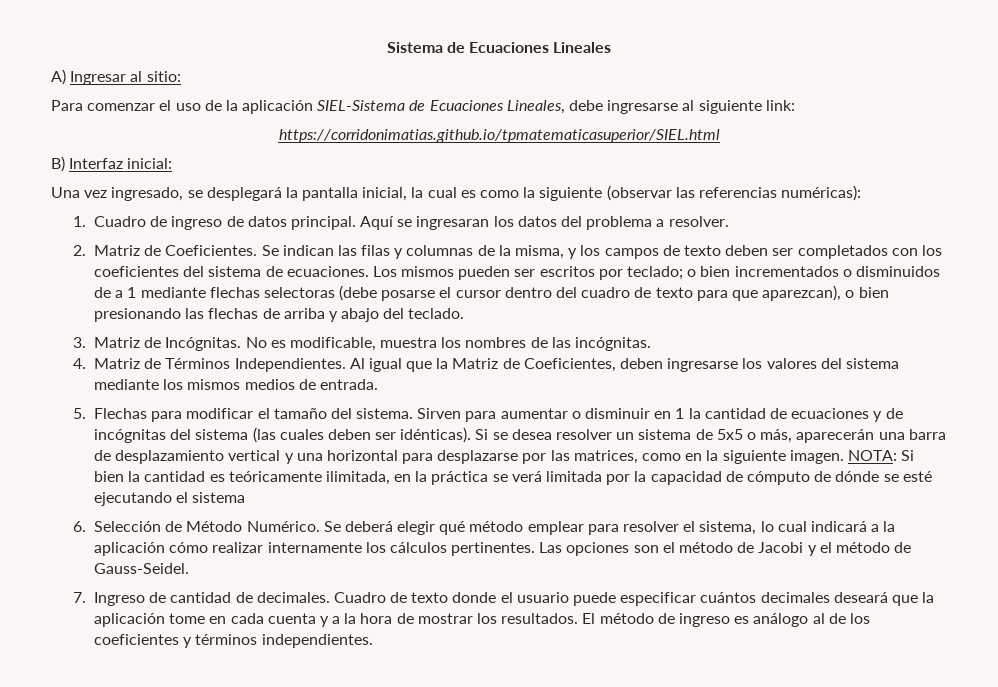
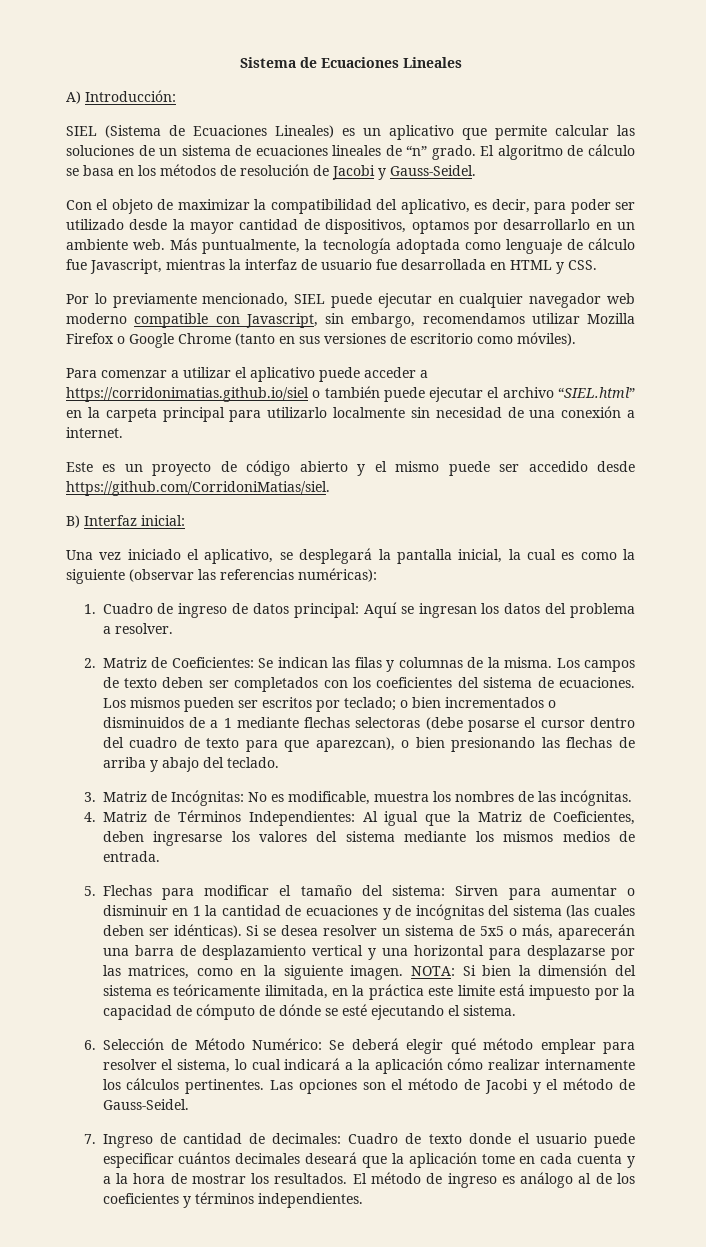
[70,71,181,85] [51,100,795,114] [278,129,720,143] Ingresar al sitio: // Para comenzar el uso de la aplicación SIEL-Sistema de Ecuaciones Lineales, debe ingresarse al siguiente link: // https://corridonimatias.github.io/tpmatematicasuperior/SIEL.html -> [85,90,176,102] [66,125,635,140] [66,144,636,160] [66,164,476,180] [66,199,635,214] [66,219,635,234] [66,238,636,254] [66,259,597,274] [66,293,635,308] [66,313,635,328] [66,332,576,348] [66,367,428,382] [66,386,635,402] [66,406,635,422] [66,427,123,438] [66,460,635,476] [66,481,330,496] Introducción: // SIEL (Sistema de Ecuaciones Lineales) es un aplicativo que permite calcular las soluciones de un sistema de ecuaciones lineales de “n” grado. El algoritmo de cálculo se basa en los métodos de resolución de Jacobi y Gauss-Seidel. // Con el objeto de maximizar la compatibilidad del aplicativo, es decir, para poder ser utilizado desde la mayor cantidad de dispositivos, optamos por desarrollarlo en un ambiente web. Más puntualmente, la tecnología adoptada como lenguaje de cálculo fue Javascript, mientras la interfaz de usuario fue desarrollada en HTML y CSS. // Por lo previamente mencionado, SIEL puede ejecutar en cualquier navegador web moderno compatible con Javascript, sin embargo, recomendamos utilizar Mozilla Firefox o Google Chrome (tanto en sus versiones de escritorio como móviles). // Para comenzar a utilizar el aplicativo puede acceder a https://corridonimatias.github.io/siel o también puede ejecutar el archivo “SIEL.html” en la carpeta principal para utilizarlo localmente sin necesidad de una conexión a internet. // Este es un proyecto de código abierto y el mismo puede ser accedido desde https://github.com/CorridoniMatias/siel.
[111,187,184,201] ingresado, -> [127,549,274,564] iniciado el aplicativo,
[290,216,356,230] principal. -> [293,603,359,618] principal:
[416,216,490,230] ingresaran -> [418,603,477,618] ingresan
[165,245,258,256] Coeficientes. -> [171,657,254,668] Coeficientes:
[515,245,601,259] misma, y los -> [504,657,580,668] misma. Los
[165,337,242,351] Incógnitas. -> [170,790,244,806] Incógnitas:
[234,358,346,372] Independientes. -> [248,811,355,826] Independientes:
[356,408,414,419] sistema. -> [392,885,446,896] sistema:
[144,471,206,482] cantidad -> [538,964,636,976] [102,985,152,996] dimensión del sistema
[492,471,603,482] se verá limitada -> [428,984,591,1000] este limite está impuesto
[192,492,246,503] sistema -> [462,1005,516,1016] sistema.
[246,521,320,532] Numérico. -> [251,1038,322,1050] Numérico:
[256,592,330,603] decimales. -> [272,1133,342,1144] decimales:

